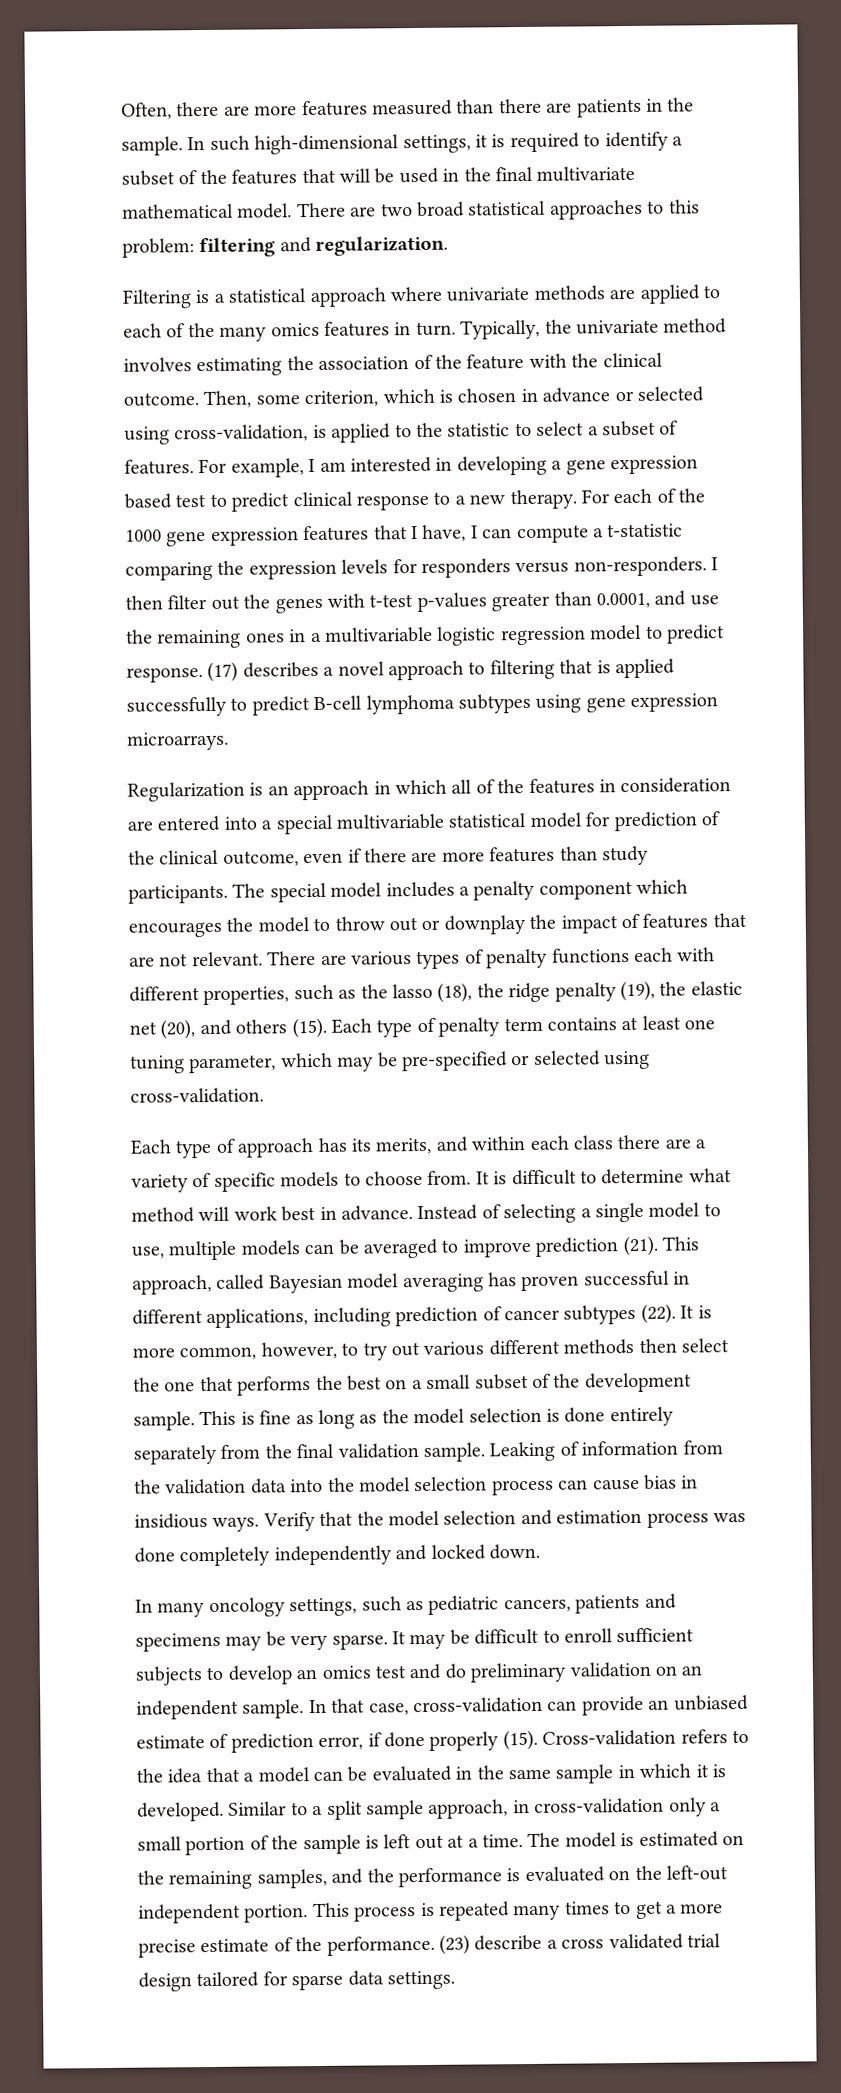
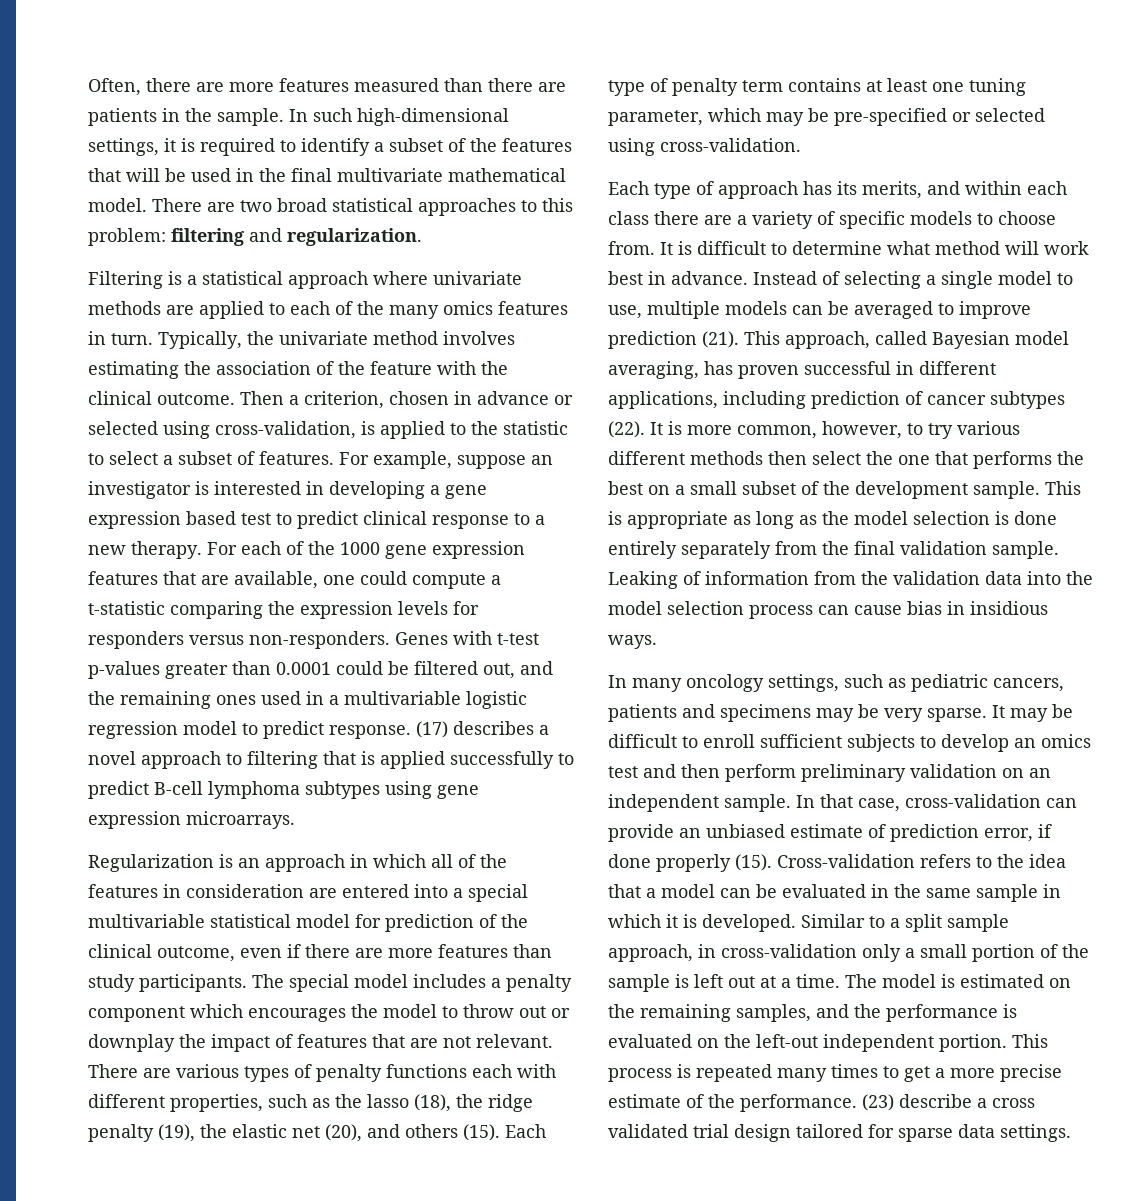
[203,388,453,409] Then, some criterion, which is -> [240,391,384,409] Then a criterion,
[308,458,346,473] I am -> [457,455,553,469] [88,481,209,499] suppose an investigator is
[411,524,513,542] I have, I can -> [201,571,407,589] are available, one could
[711,557,719,571] [125,594,323,614] I then filter out the genes -> [395,632,448,645] Genes
[596,590,719,609] 0.0001, and use -> [276,661,553,679] 0.0001 could be filtered out, and
(285, 637) none -> [261,691,301,705] used
[402,1273,484,1293] averaging -> [608,361,699,379] averaging,
[391,1342,420,1357] out -> (953, 431) none
[259,1410,292,1425] fine -> [627,511,728,529] appropriate
[262,1509,746,1532] [134,1543,540,1567] Verify that the model selection and estimation process was done completely independently and locked down. -> (657, 642) none
[444,1663,466,1679] do -> [681,764,796,782] then perform

